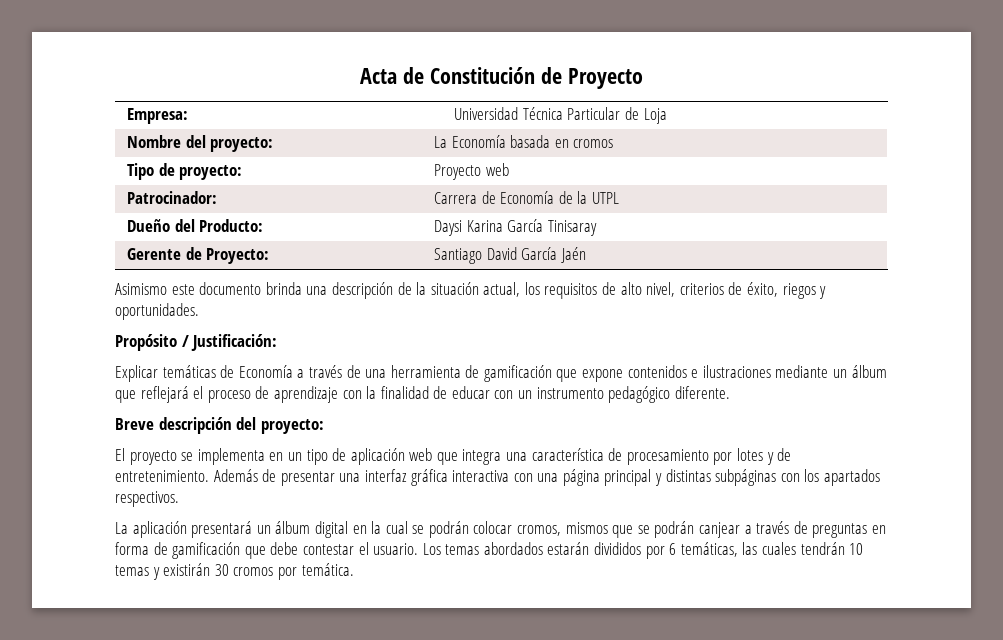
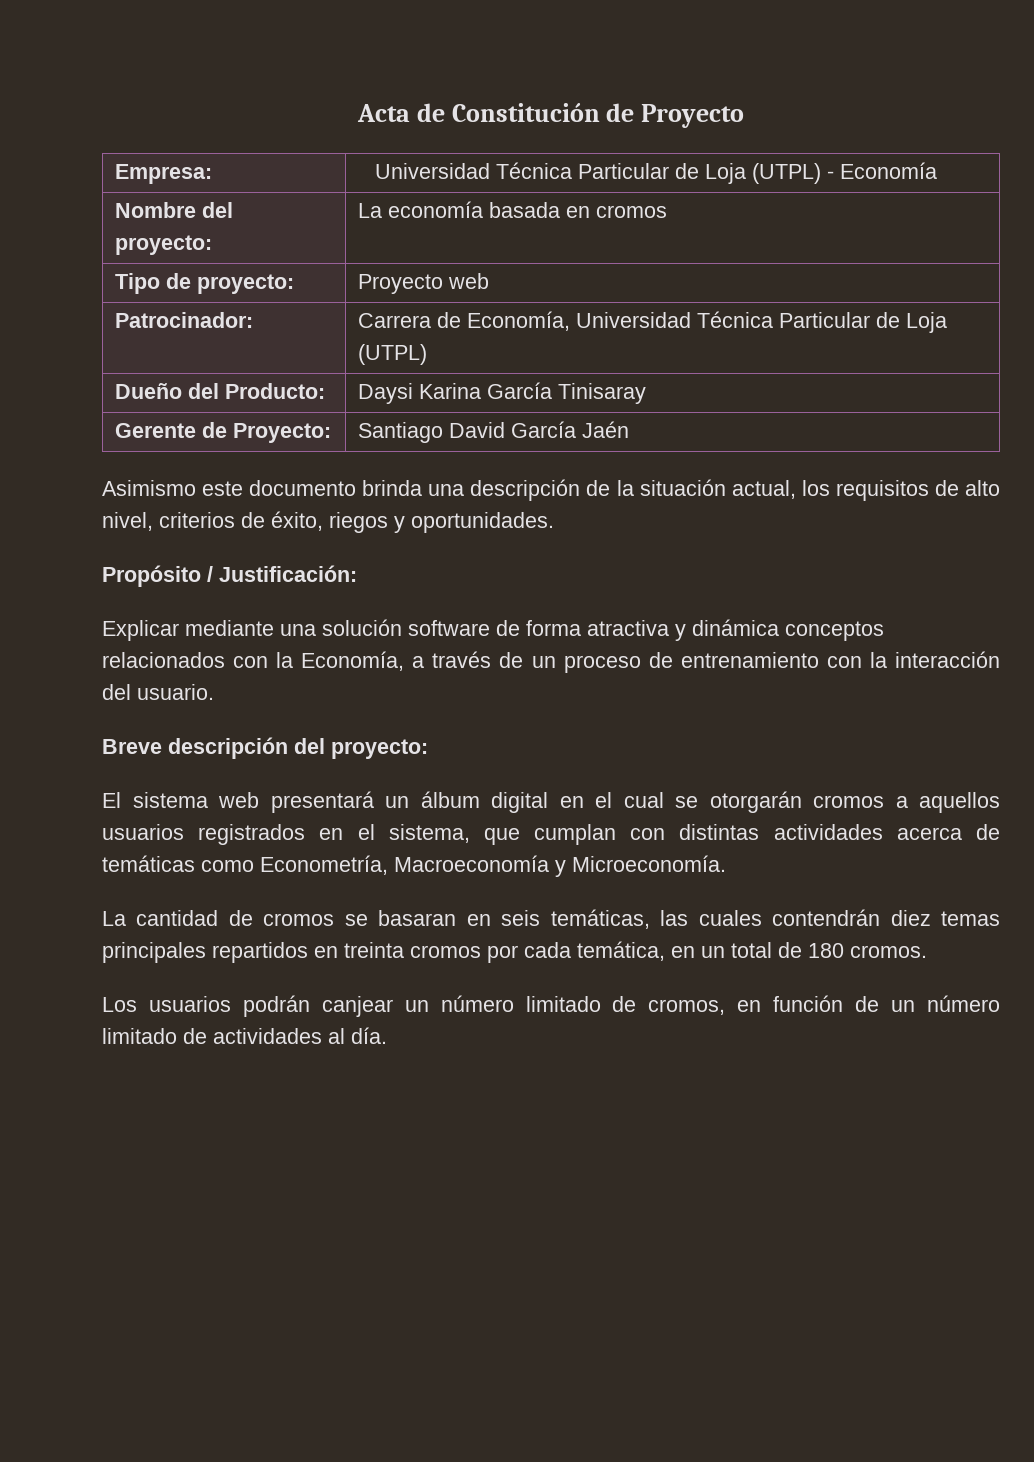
(667, 116) none -> [751,162,937,184] (UTPL) - Economía
[451,135,506,148] Economía -> [388,201,484,218] economía
[500,191,620,204] Economía de la UTPL -> [467,311,948,333] [358,344,428,365] Economía, Universidad Técnica Particular de Loja (UTPL)
[162,365,887,382] [115,386,204,403] temáticas de Economía a través de una herramienta de gamificación que expone contenidos e ilustraciones mediante un álbum que reflejará el -> [185,619,884,641] [102,651,556,671] mediante una solución software de forma atractiva y dinámica conceptos relacionados con la Economía, a través de un
[273,386,730,403] aprendizaje con la finalidad de educar con un instrumento pedagógico diferente. -> [680,651,1001,668] [102,684,214,700] entrenamiento con la interacción del usuario.
[129,448,792,465] [115,469,881,486] [115,491,179,507] [115,521,187,538] proyecto se implementa en un tipo de aplicación web que integra una característica de procesamiento por lotes y de entretenimiento. Además de presentar una interfaz gráfica interactiva con una página principal y distintas subpáginas con los apartados respectivos. // La aplicación -> [132,792,259,808] sistema web
[371,521,382,534] la -> [595,792,612,808] el
[428,521,886,538] [115,542,864,559] [115,563,354,580] podrán colocar cromos, mismos que se podrán canjear a través de preguntas en forma de gamificación que debe contestar el usuario. Los temas abordados estarán divididos por 6 temáticas, las cuales tendrán 10 temas y existirán 30 cromos por temática. -> [709,791,1000,813] [102,824,1000,845] [102,855,726,877] [102,909,1000,929] [102,941,927,963] [102,995,1000,1017] [102,1027,387,1044] otorgarán cromos a aquellos usuarios registrados en el sistema, que cumplan con distintas actividades acerca de temáticas como Econometría, Macroeconomía y Microeconomía. // La cantidad de cromos se basaran en seis temáticas, las cuales contendrán diez temas principales repartidos en treinta cromos por cada temática, en un total de 180 cromos. // Los usuarios podrán canjear un número limitado de cromos, en función de un número limitado de actividades al día.

